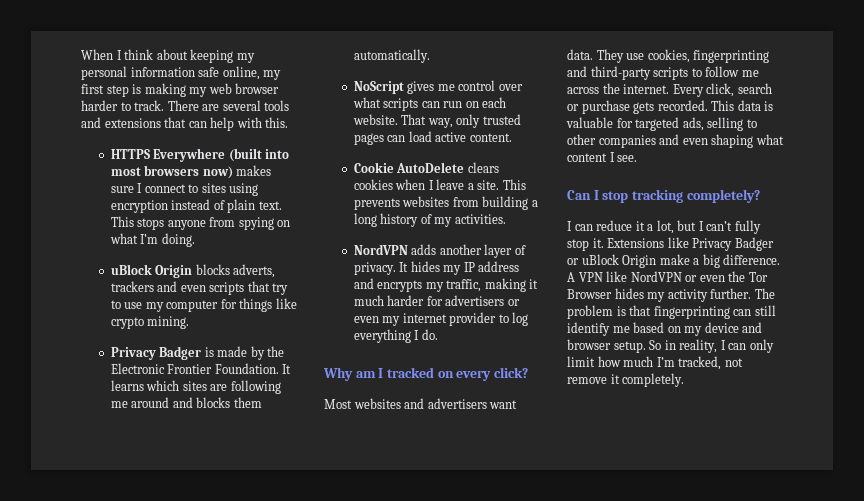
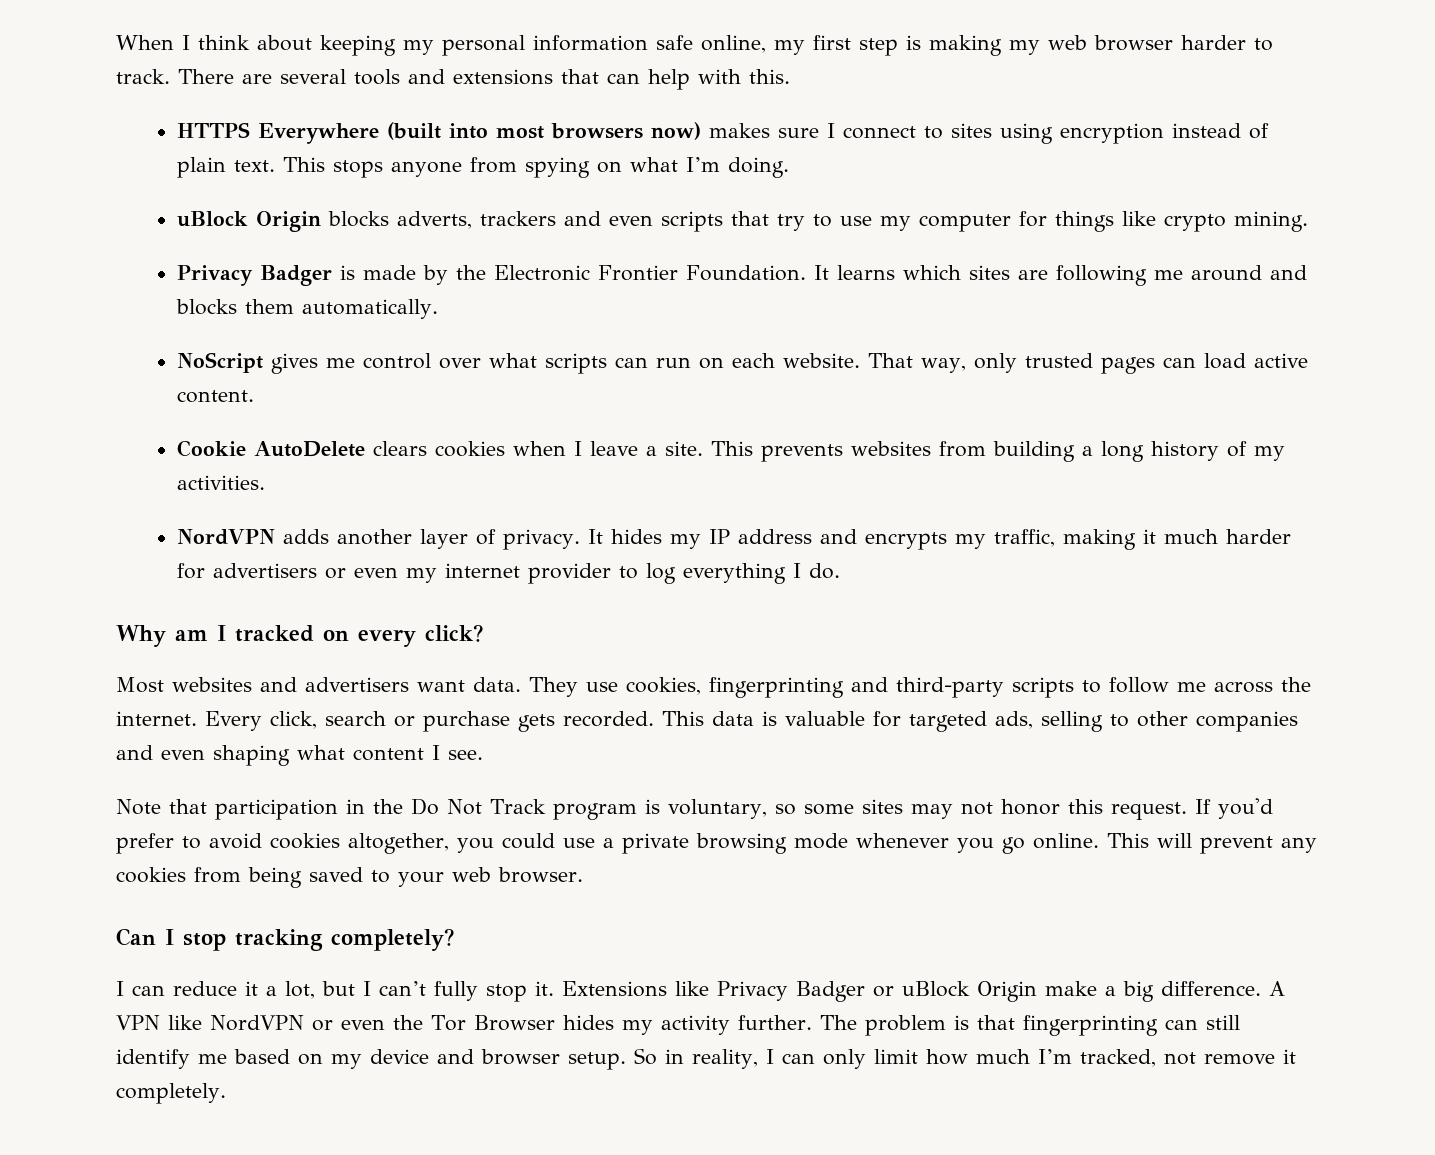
(638, 158) none -> [116,798,1273,820] [116,833,1317,854] [116,867,583,888] // Note that participation in the Do Not Track program is voluntary, so some sites may not honor this request. If you'd prefer to avoid cookies altogether, you could use a private browsing mode whenever you go online. This will prevent any cookies from being saved to your web browser.

